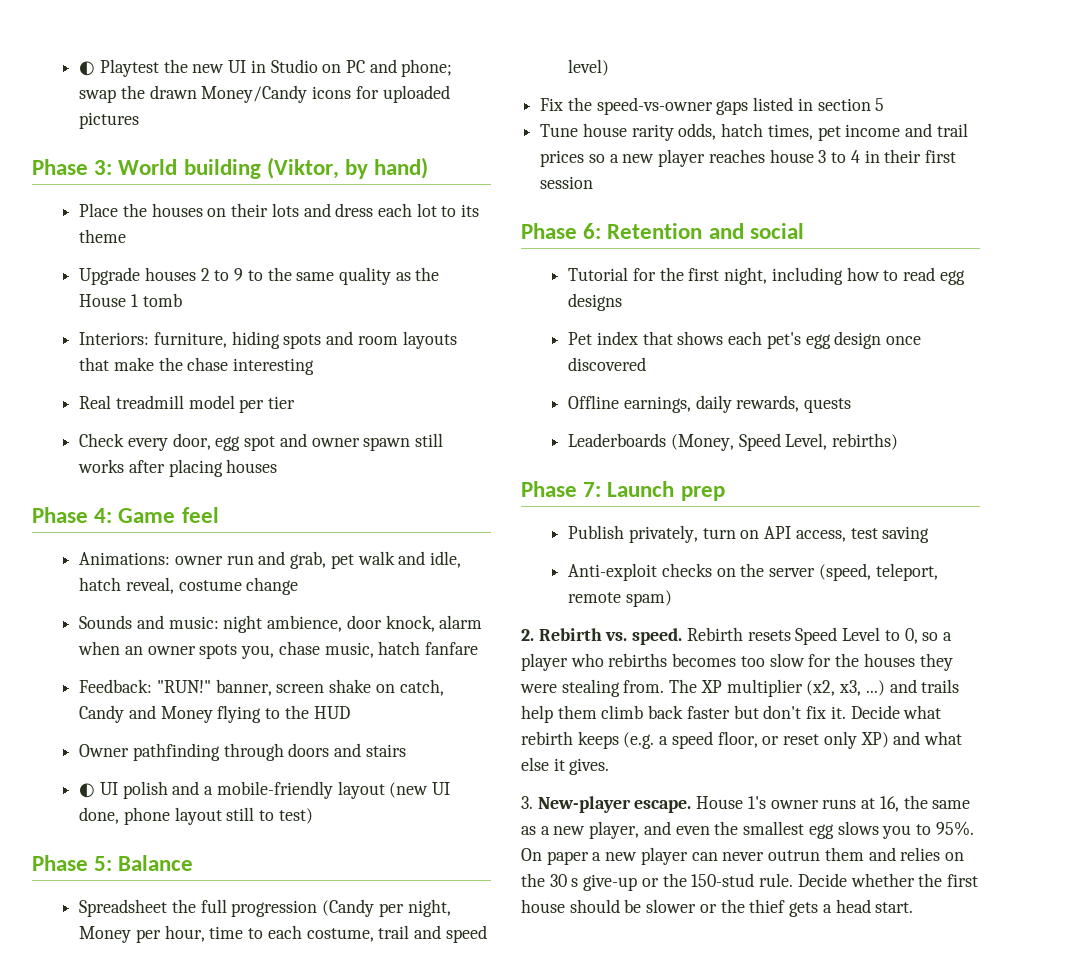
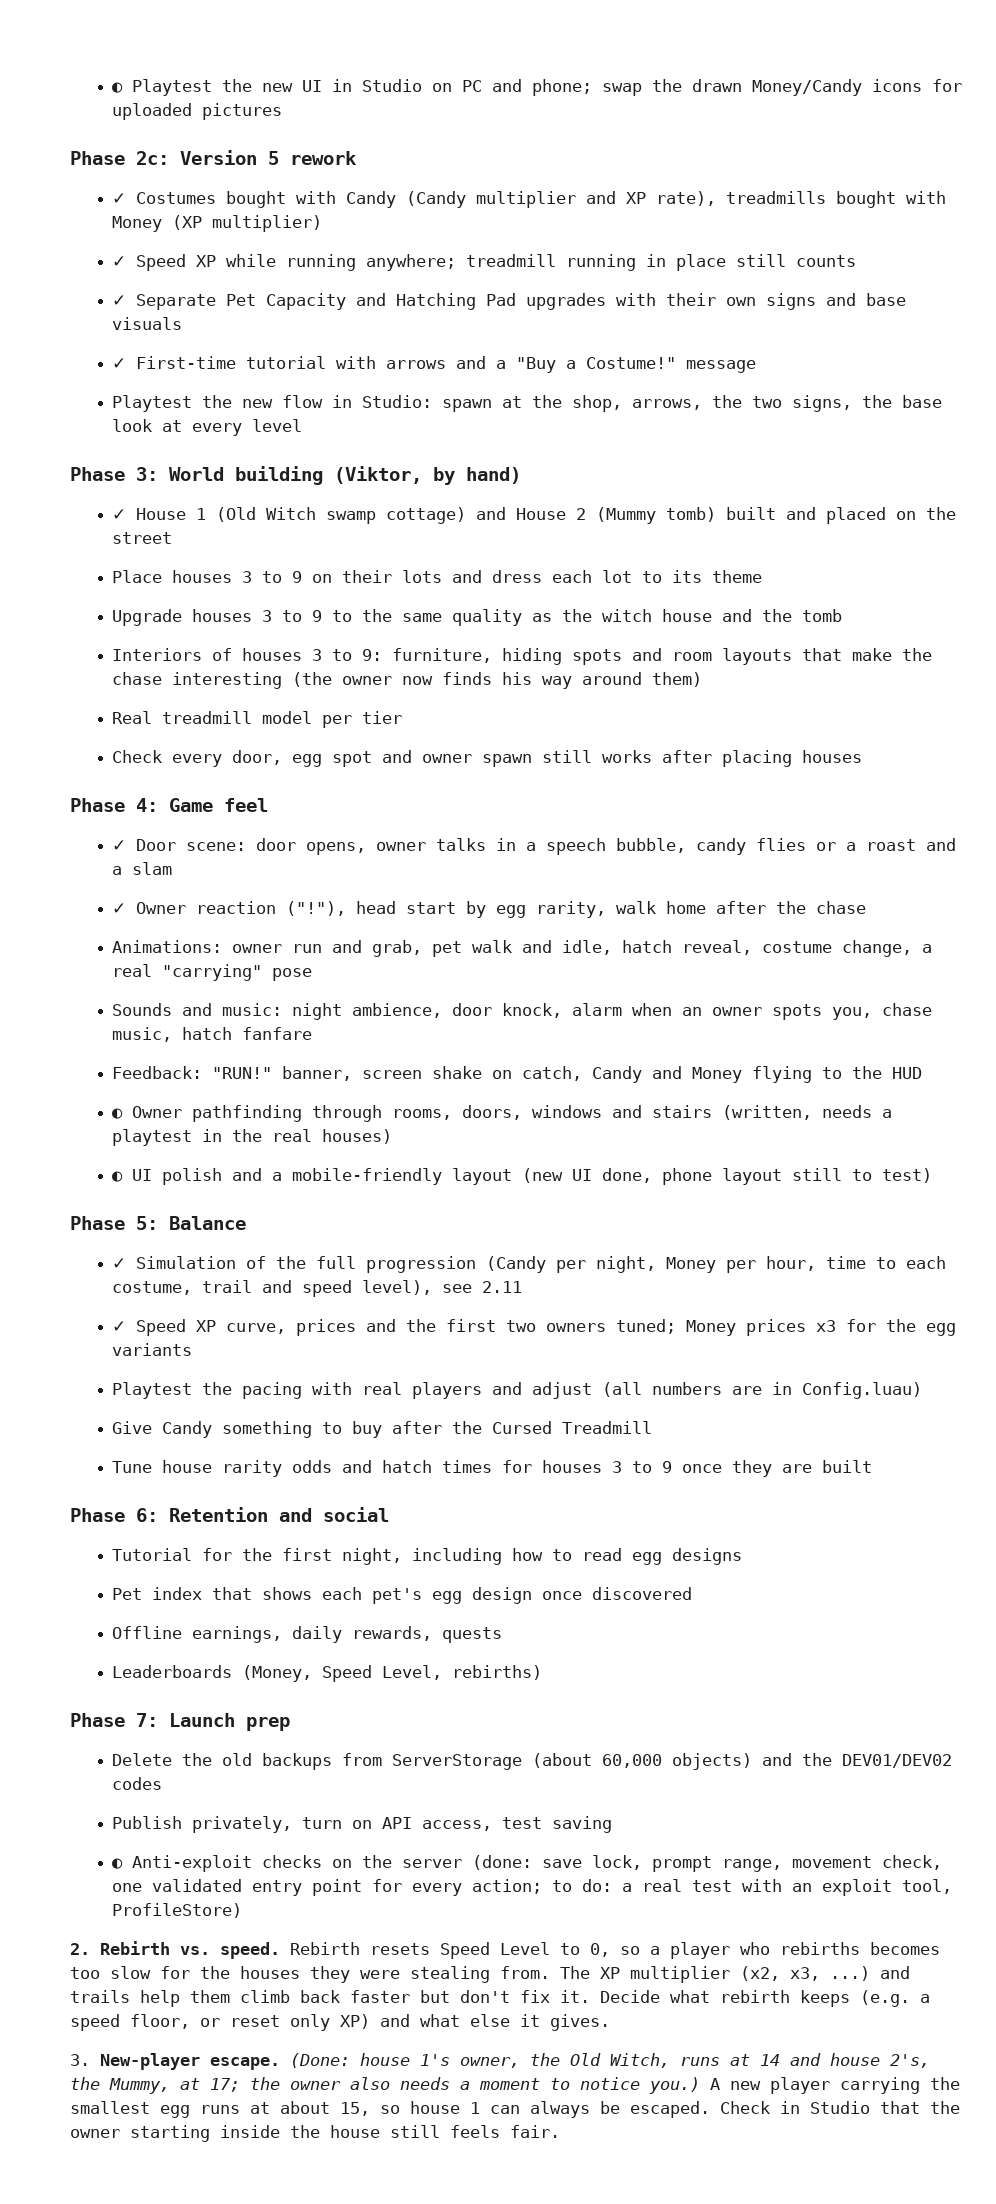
(140, 120) none -> [70,150,357,165] [112,191,947,208] [112,215,323,232] [112,254,857,271] [112,293,907,310] [112,317,183,330] [112,356,757,373] [112,395,943,412] [112,419,303,436] // Phase 2c: Version 5 rework // ✓ Costumes bought with Candy (Candy multiplier and XP rate), treadmills bought with Money (XP multiplier) // ✓ Speed XP while running anywhere; treadmill running in place still counts // ✓ Separate Pet Capacity and Hatching Pad upgrades with their own signs and base visuals // ✓ First-time tutorial with arrows and a "Buy a Costume!" message // Playtest the new flow in Studio: spawn at the shop, arrows, the two signs, the base look at every level
[79,203,203,217] Place the houses -> [112,507,957,524] [112,532,173,544] [112,570,303,583] ✓ House 1 (Old Witch swamp cottage) and House 2 (Mummy tomb) built and placed on the street // Place houses 3 to 9
[200,268,210,281] 2 -> [262,610,273,622] 3
[79,293,182,307] [79,332,150,345] House 1 tomb // Interiors: -> [602,609,843,622] [112,648,383,661] witch house and the tomb // Interiors of houses 3 to 9:
(315, 366) none -> [292,672,703,689] (the owner now finds his way around them)
(219, 515) none -> [112,838,957,855] [112,862,173,875] [112,901,867,918] // ✓ Door scene: door opens, owner talks in a speech bubble, candy flies or a roast and a slam // ✓ Owner reaction ("!"), head start by egg rarity, walk home after the chase
[246,577,299,595] change -> [842,940,933,957] [112,964,313,981] change, a real "carrying" pose
(350, 712) none -> [112,1108,124,1119] ◐
[288,743,330,757] doors -> [392,1105,603,1120] rooms, doors, windows
(406, 750) none -> [722,1105,893,1120] [112,1129,393,1146] (written, needs a playtest in the real houses)
[79,899,168,917] Spreadsheet -> [112,1256,267,1269] ✓ Simulation of
[568,59,610,76] [540,97,885,115] [540,123,968,141] [540,149,956,167] [540,176,594,189] level) // Fix the speed-vs-owner gaps listed in section 5 // Tune house rarity odds, hatch times, pet income and trail prices so a new player reaches house 3 to 4 in their first session -> [362,1280,523,1295] [112,1319,957,1336] [112,1343,193,1356] [112,1382,923,1399] [112,1421,653,1438] [112,1460,873,1477] level), see 2.11 // ✓ Speed XP curve, prices and the first two owners tuned; Money prices x3 for the egg variants // Playtest the pacing with real players and adjust (all numbers are in Config.luau) // Give Candy something to buy after the Cursed Treadmill // Tune house rarity odds and hatch times for houses 3 to 9 once they are built
(725, 493) none -> [112,1753,953,1770] [112,1777,163,1790] // Delete the old backups from ServerStorage (about 60,000 objects) and the DEV01/DEV02 codes
(930, 534) none -> [112,1858,124,1869] ◐
[818,563,938,581] [568,590,672,607] (speed, teleport, remote spam) -> [472,1855,943,1872] [112,1879,953,1896] [112,1903,243,1918] (done: save lock, prompt range, movement check, one validated entry point for every action; to do: a real test with an exploit tool, ProfileStore)
[696,795,971,812] [521,821,974,839] [521,847,964,865] [521,873,978,891] [521,899,914,917] House 1's owner runs at 16, the same as a new player, and even the smallest egg slows you to 95%. On paper a new player can never outrun them and relies on the 30 s give-up or the 150-stud rule. Decide whether the first house should be slower or the thief gets a head start. -> [290,2053,930,2068] [70,2077,960,2094] [70,2101,960,2118] [70,2125,560,2142] (Done: house 1's owner, the Old Witch, runs at 14 and house 2's, the Mummy, at 17; the owner also needs a moment to notice you.) A new player carrying the smallest egg runs at about 15, so house 1 can always be escaped. Check in Studio that the owner starting inside the house still feels fair.

